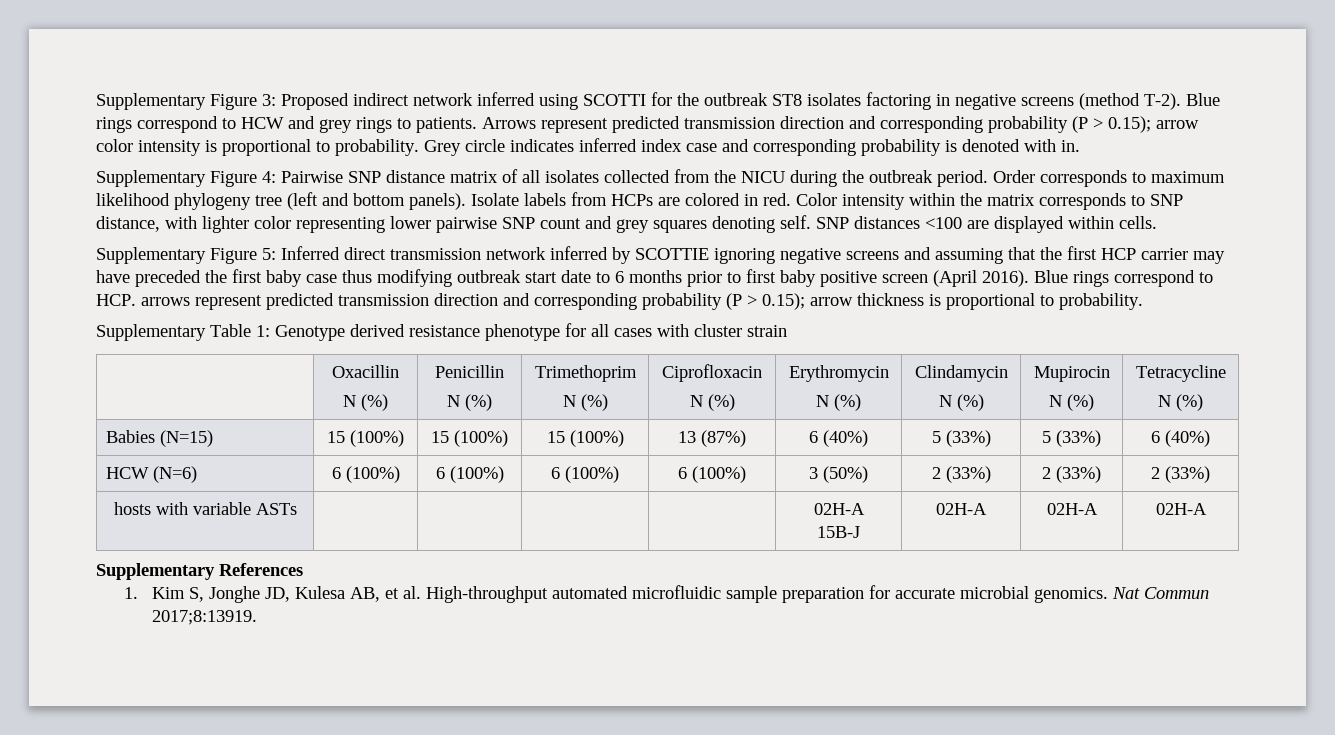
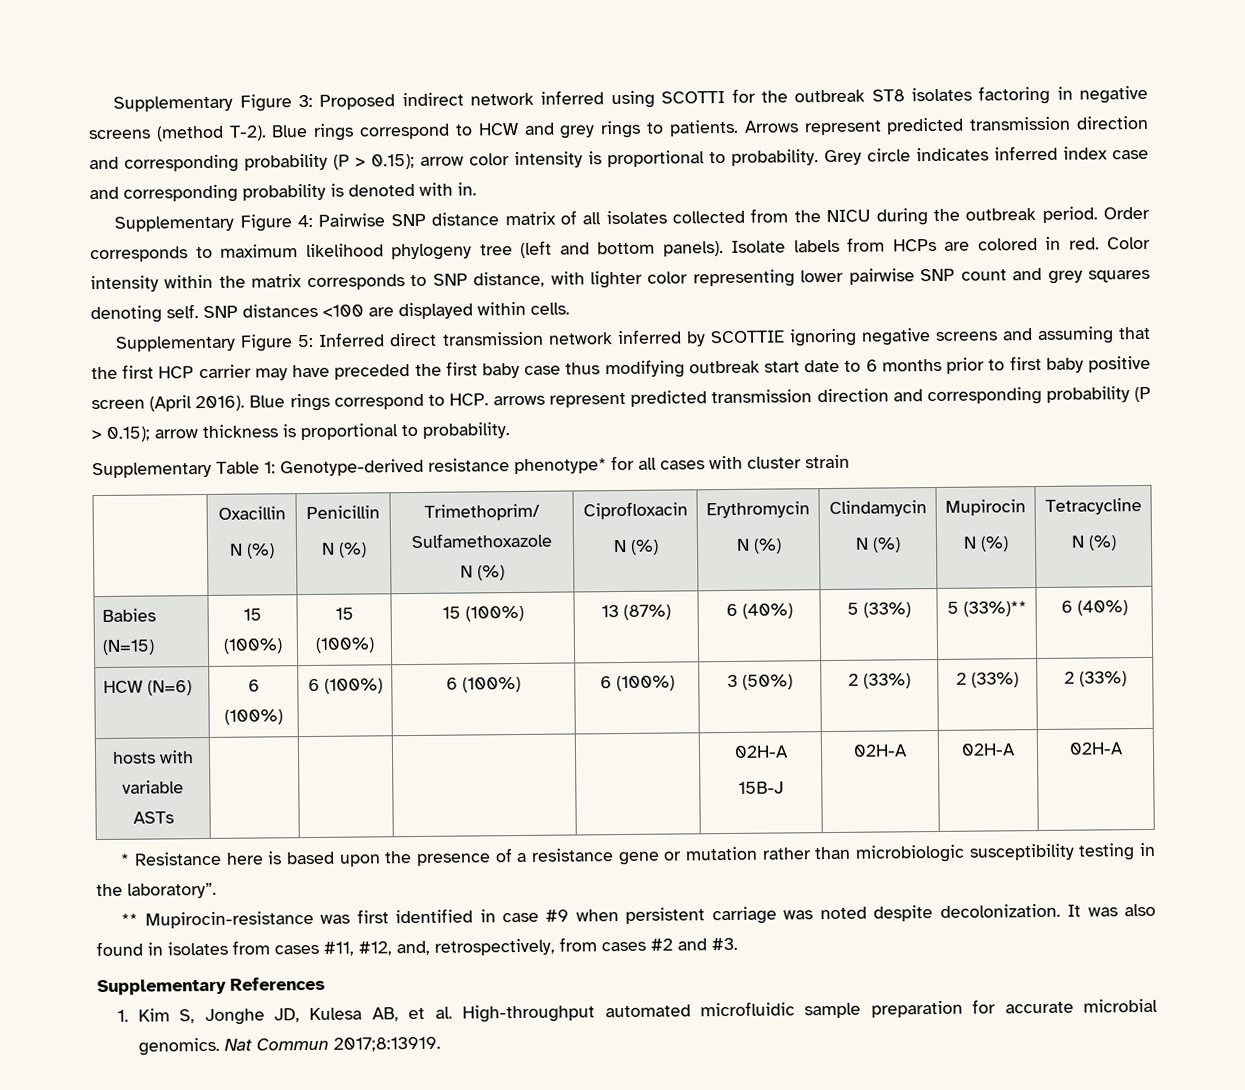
[275,324,560,341] Genotype derived resistance phenotype -> [280,458,607,477] Genotype-derived resistance phenotype*
[534,365,637,382] Trimethoprim -> [423,503,540,521] [411,532,553,549] Trimethoprim/ Sulfamethoxazole
[1056,430,1101,447] (33%) -> [962,601,1027,617] (33%)**
(1207, 509) none -> [120,842,1156,867] [96,882,217,899] [121,903,1157,929] [96,937,738,957] // * Resistance here is based upon the presence of a resistance gene or mutation rather than microbiologic susceptibility testing in the laboratory”. // ** Mupirocin-resistance was first identified in case #9 when persistent carriage was noted despite decolonization. It was also found in isolates from cases #11, #12, and, retrospectively, from cases #2 and #3.

